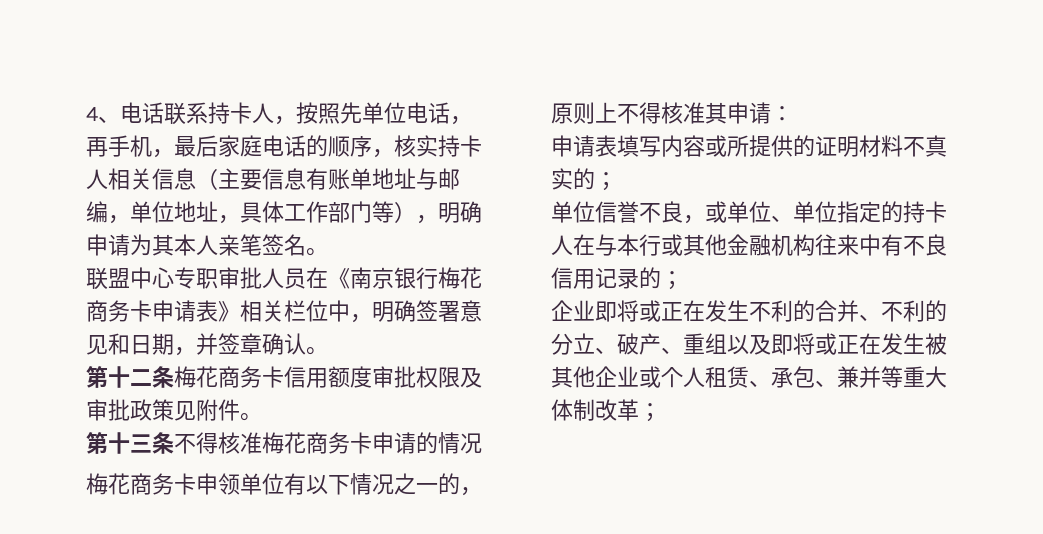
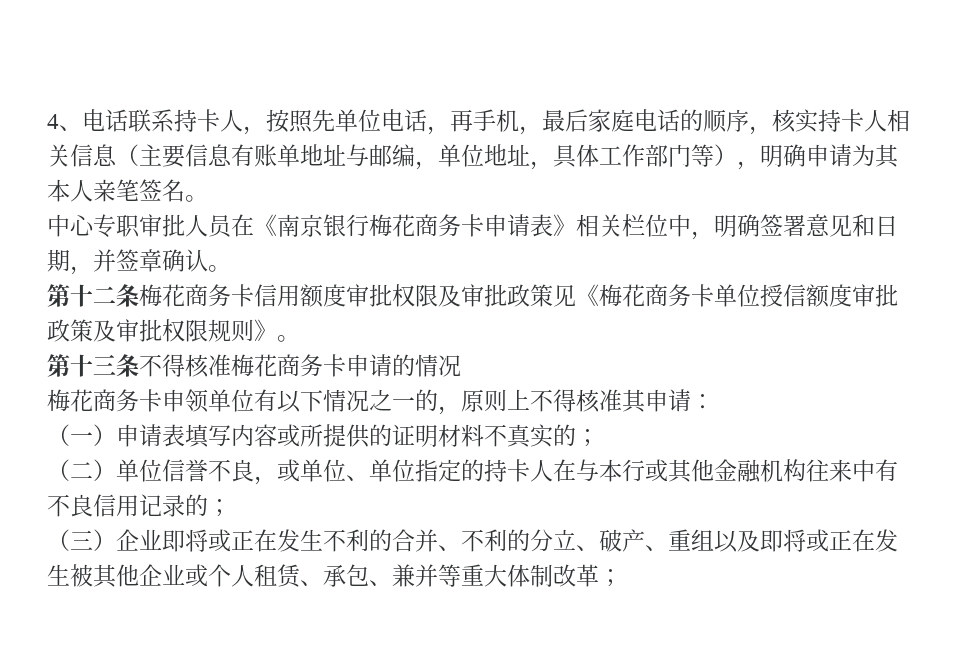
[86,267,130,290] 联盟 -> (208, 198) none
[196,399,240,421] 附件 -> [576,284,898,308] [47,319,277,342] 《梅花商务卡单位授信额度审批政策及审批权限规则》
(793, 113) none -> [47,424,116,446] （一）
(617, 181) none -> [47,459,116,481] （二）
(683, 280) none -> [47,529,116,551] （三）

